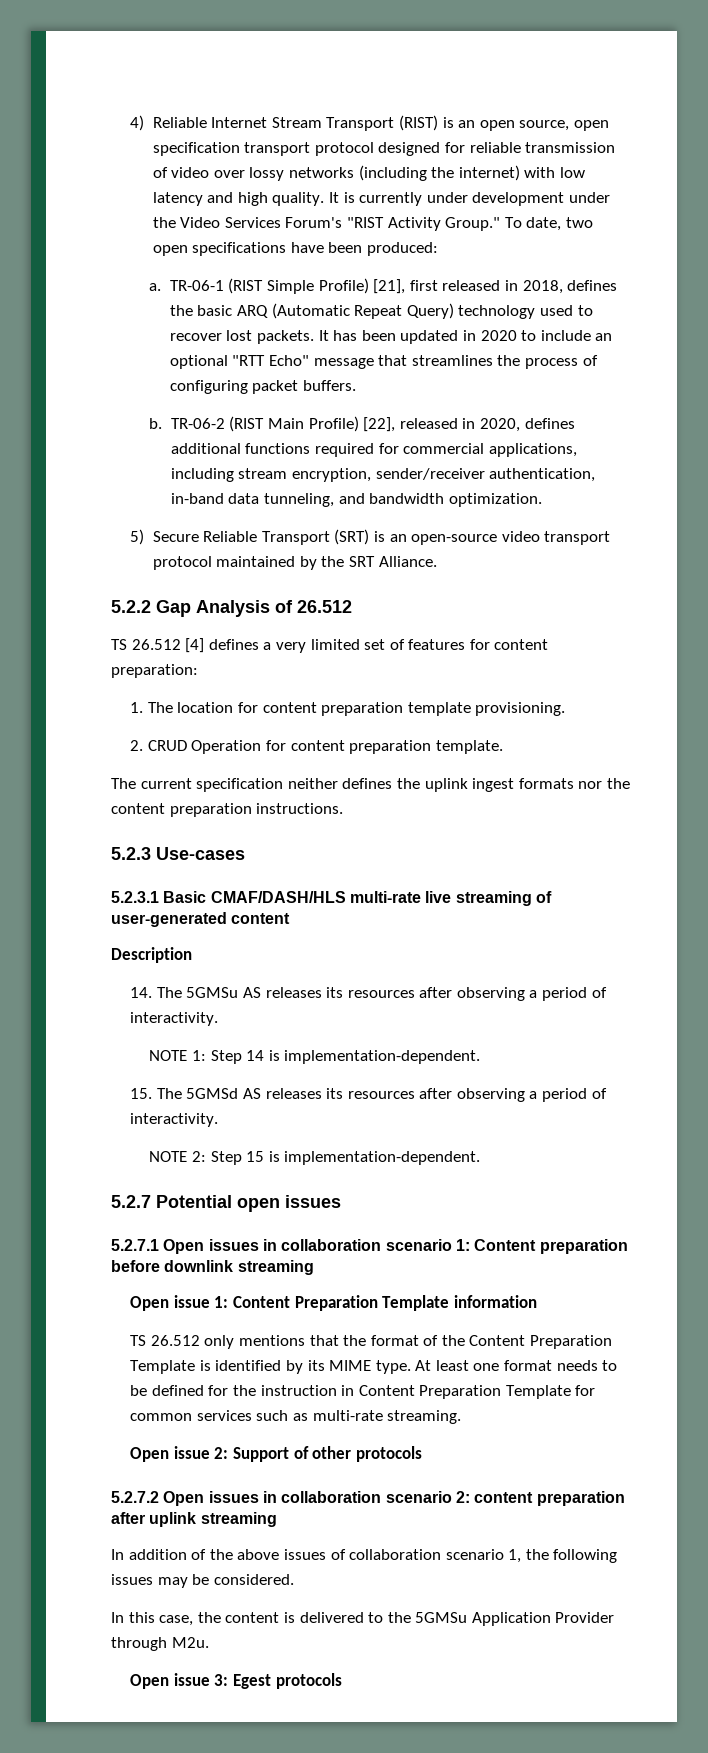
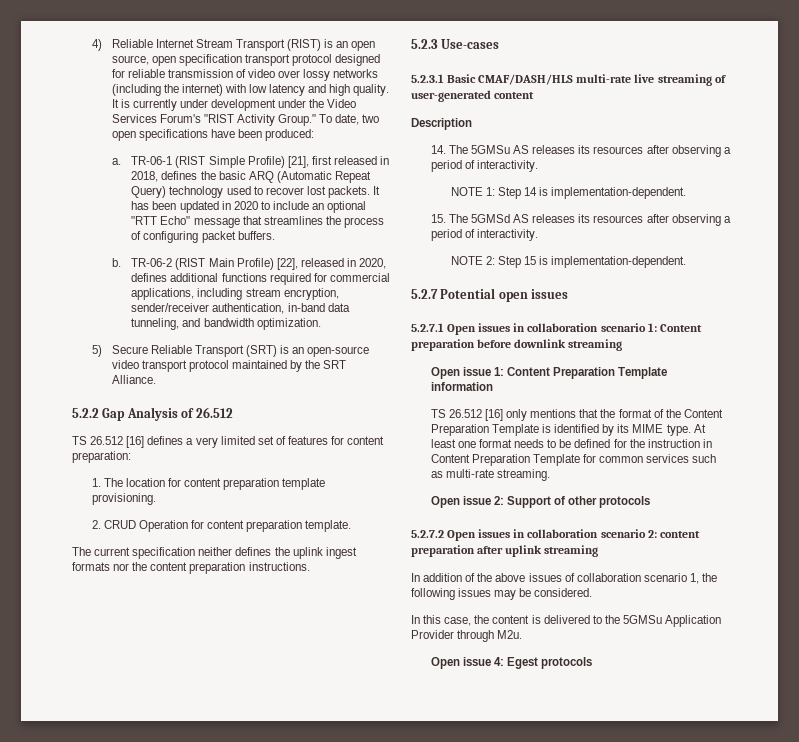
[185,638,205,653] [4] -> [126,436,145,448] [16]
(200, 1340) none -> [484,409,503,421] [16]
[214,1674,229,1686] 3: -> [493,657,504,666] 4:

